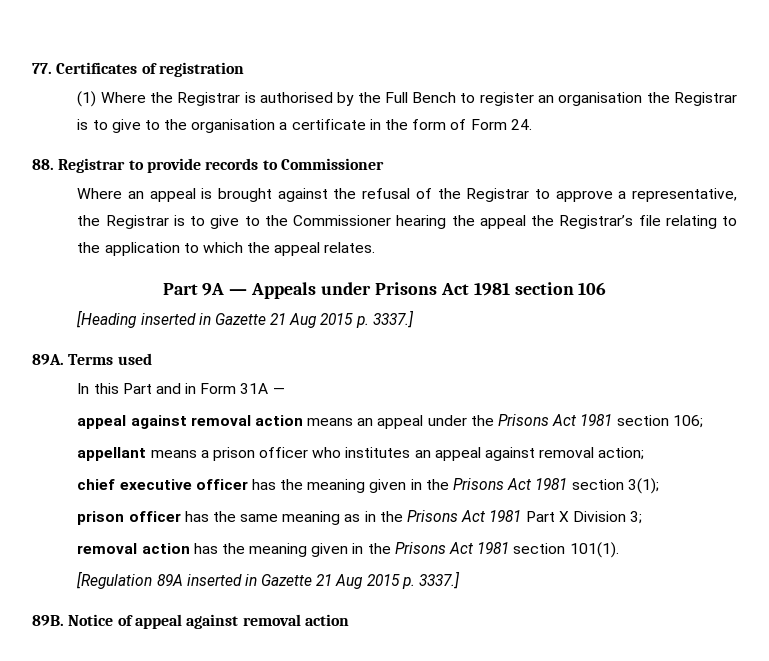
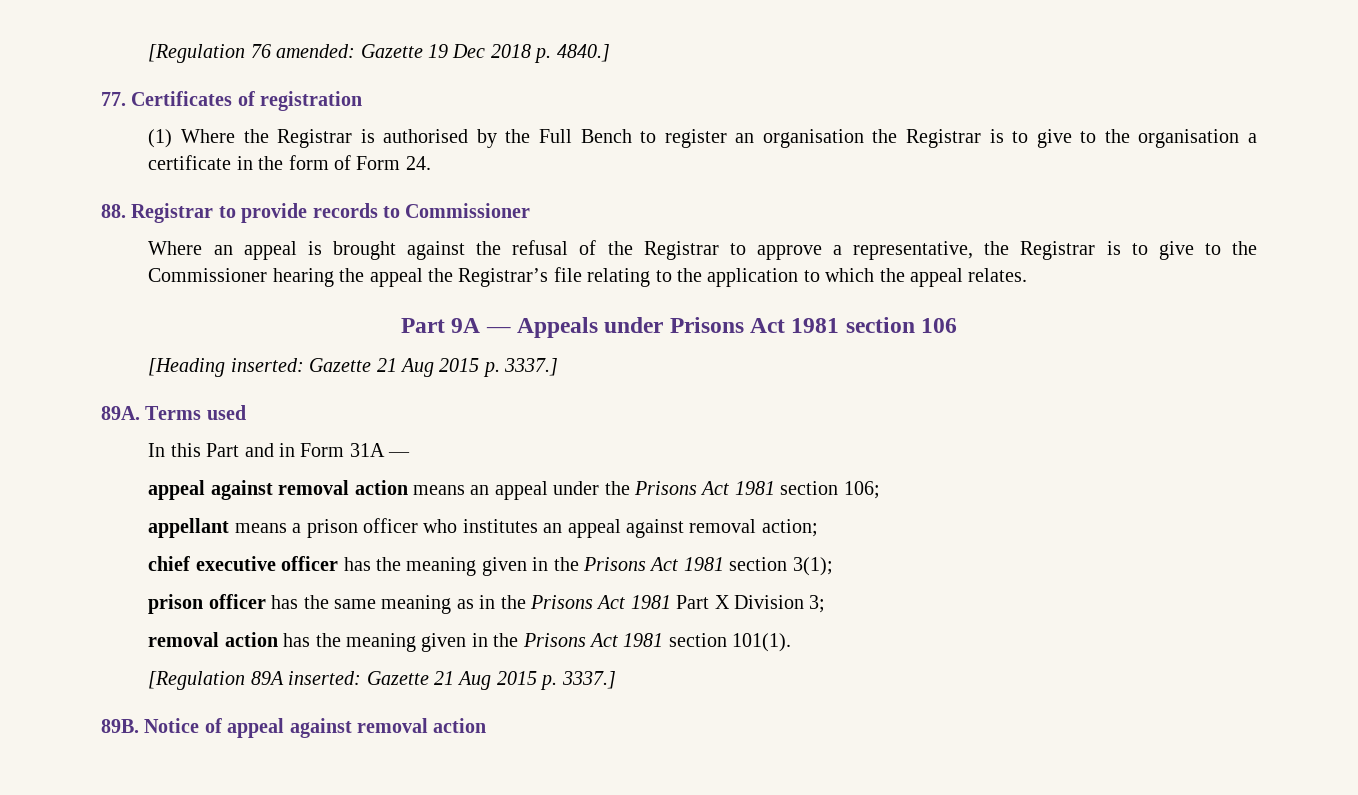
(32, 68) none -> [148,44,610,63] [Regulation 76 amended: Gazette 19 Dec 2018 p. 4840.] //
[140,313,211,325] inserted in -> [230,358,304,372] inserted:
[186,574,257,586] inserted in -> [288,671,362,685] inserted:

